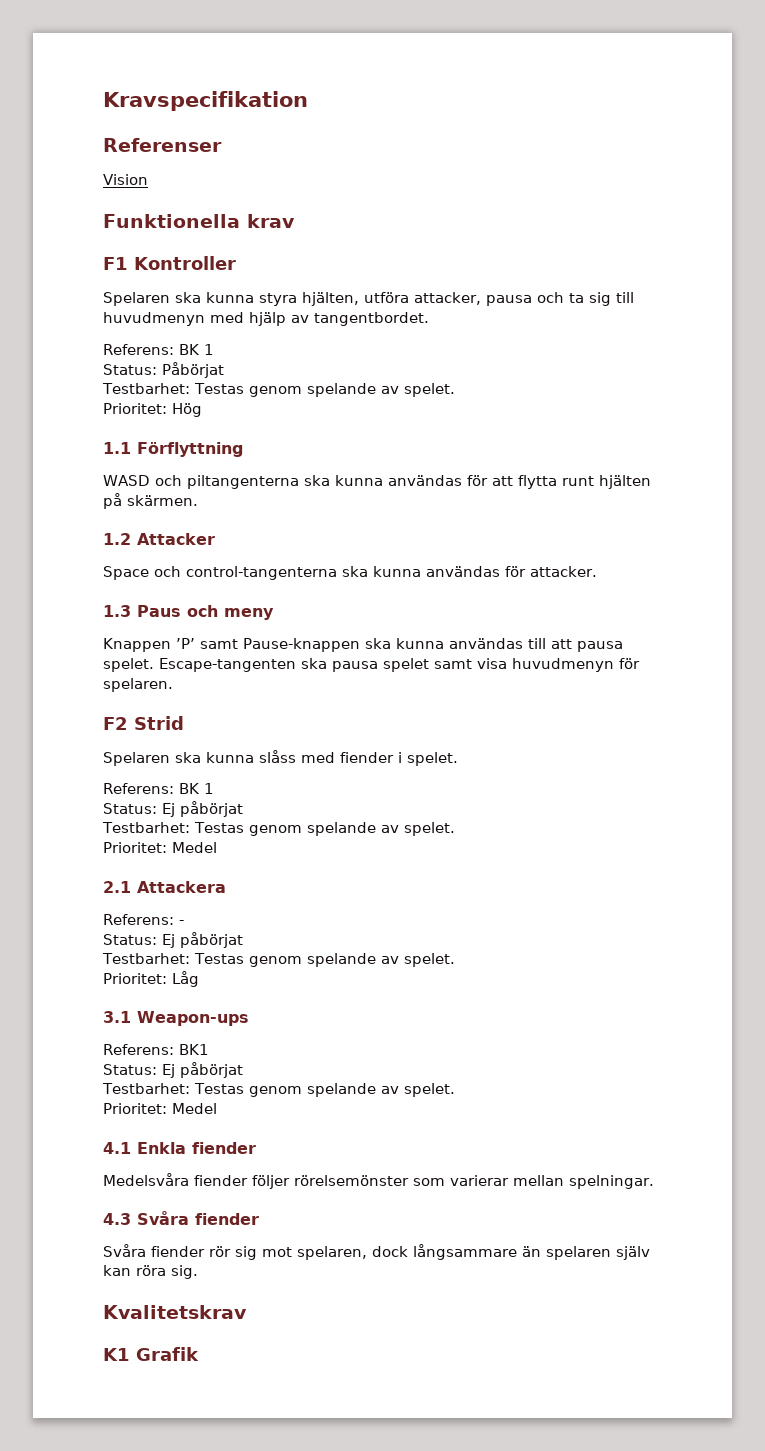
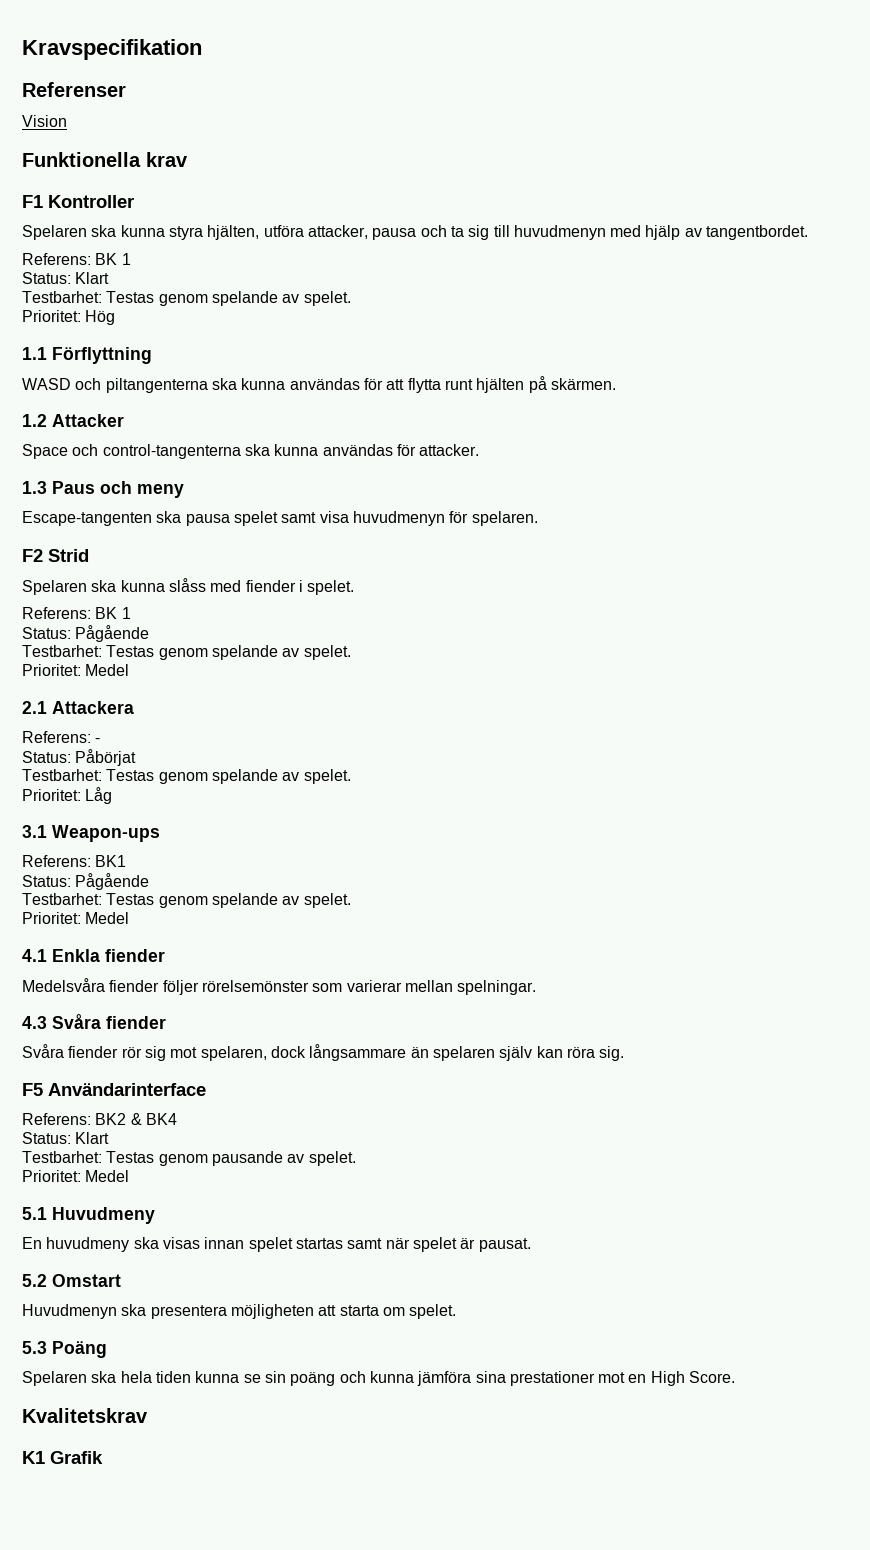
[162,362,224,378] Påbörjat -> [75,272,110,284] Klart
[103,638,623,652] [103,658,154,672] Knappen ’P’ samt Pause-knappen ska kunna användas till att pausa spelet. -> (184, 491) none
[162,801,243,817] Ej påbörjat -> [75,625,150,642] Pågående
[162,932,243,948] Ej påbörjat -> [75,749,137,766] Påbörjat
[162,1062,243,1078] Ej påbörjat -> [75,873,150,890] Pågående
(198, 1272) none -> [22,1083,206,1096] [22,1113,177,1125] [22,1132,110,1144] [22,1151,356,1166] [22,1170,130,1182] [22,1207,155,1224] [22,1237,531,1252] [22,1274,121,1287] [22,1304,457,1319] [22,1341,107,1358] [22,1371,736,1386] // F5 Användarinterface // Referens: BK2 & BK4 // Status: Klart // Testbarhet: Testas genom pausande av spelet. // Prioritet: Medel // 5.1 Huvudmeny // En huvudmeny ska visas innan spelet startas samt när spelet är pausat. // 5.2 Omstart // Huvudmenyn ska presentera möjligheten att starta om spelet. // 5.3 Poäng // Spelaren ska hela tiden kunna se sin poäng och kunna jämföra sina prestationer mot en High Score.

